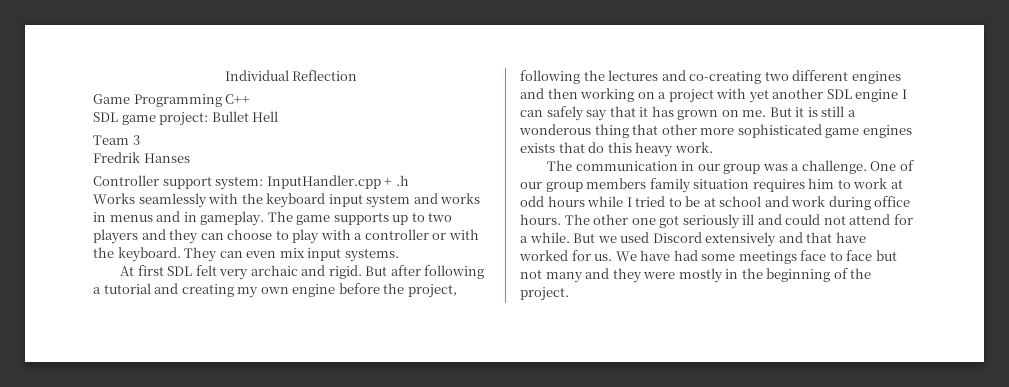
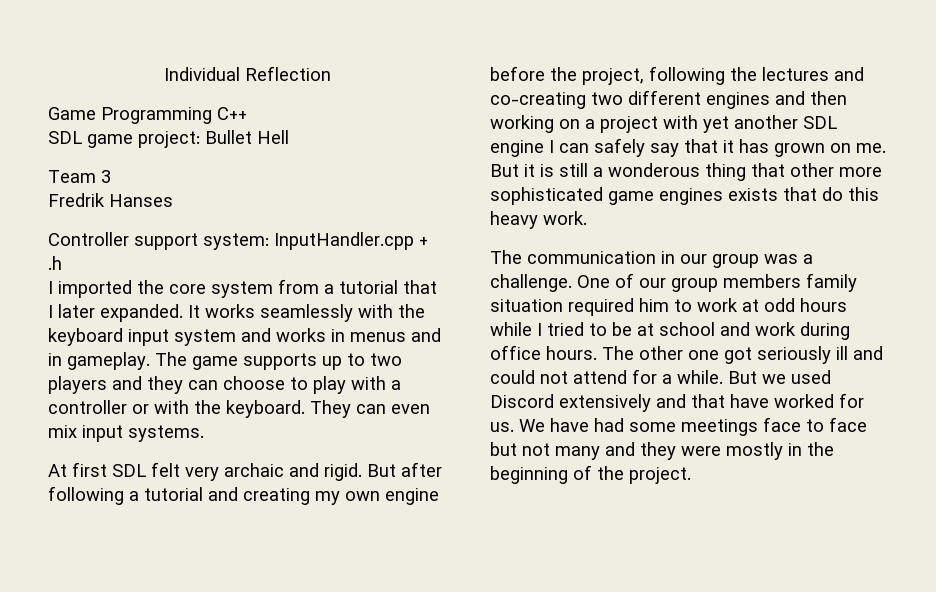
[93,193,135,204] Works -> [48,279,437,298] [48,304,255,322] I imported the core system from a tutorial that I later expanded. It works
[752,179,805,192] requires -> [568,298,634,316] required

